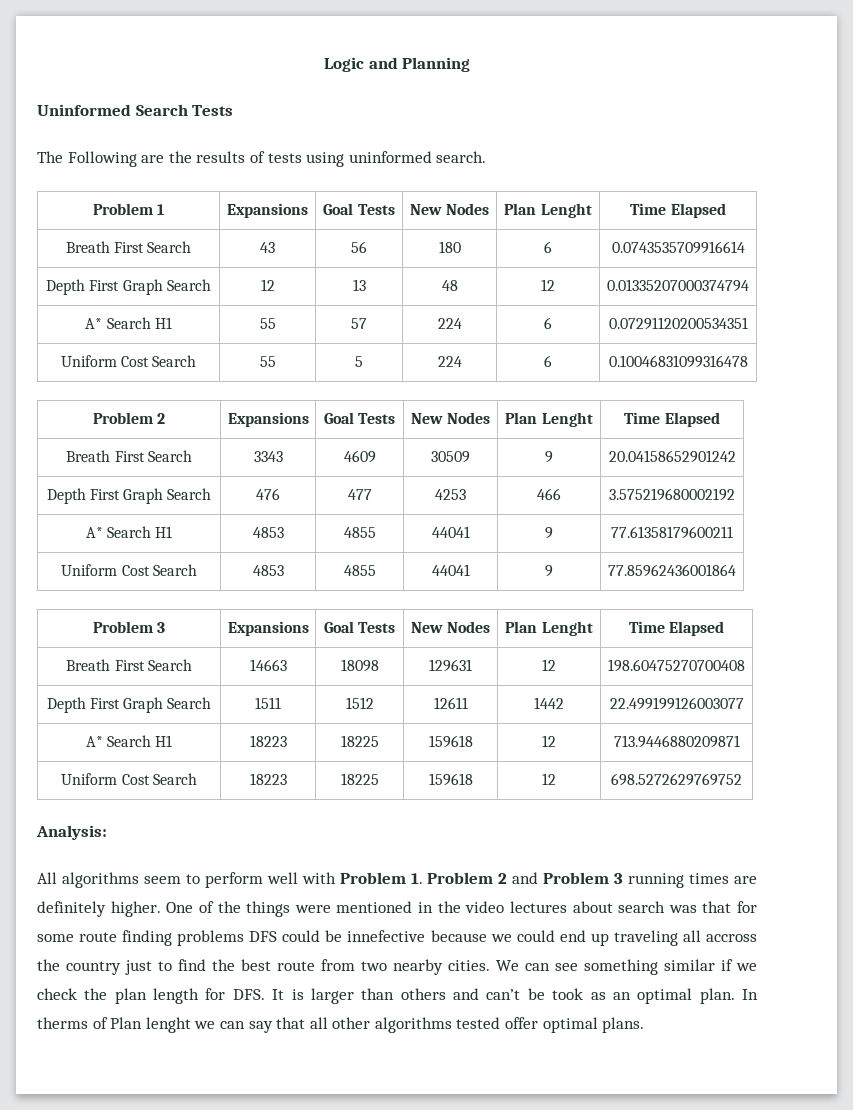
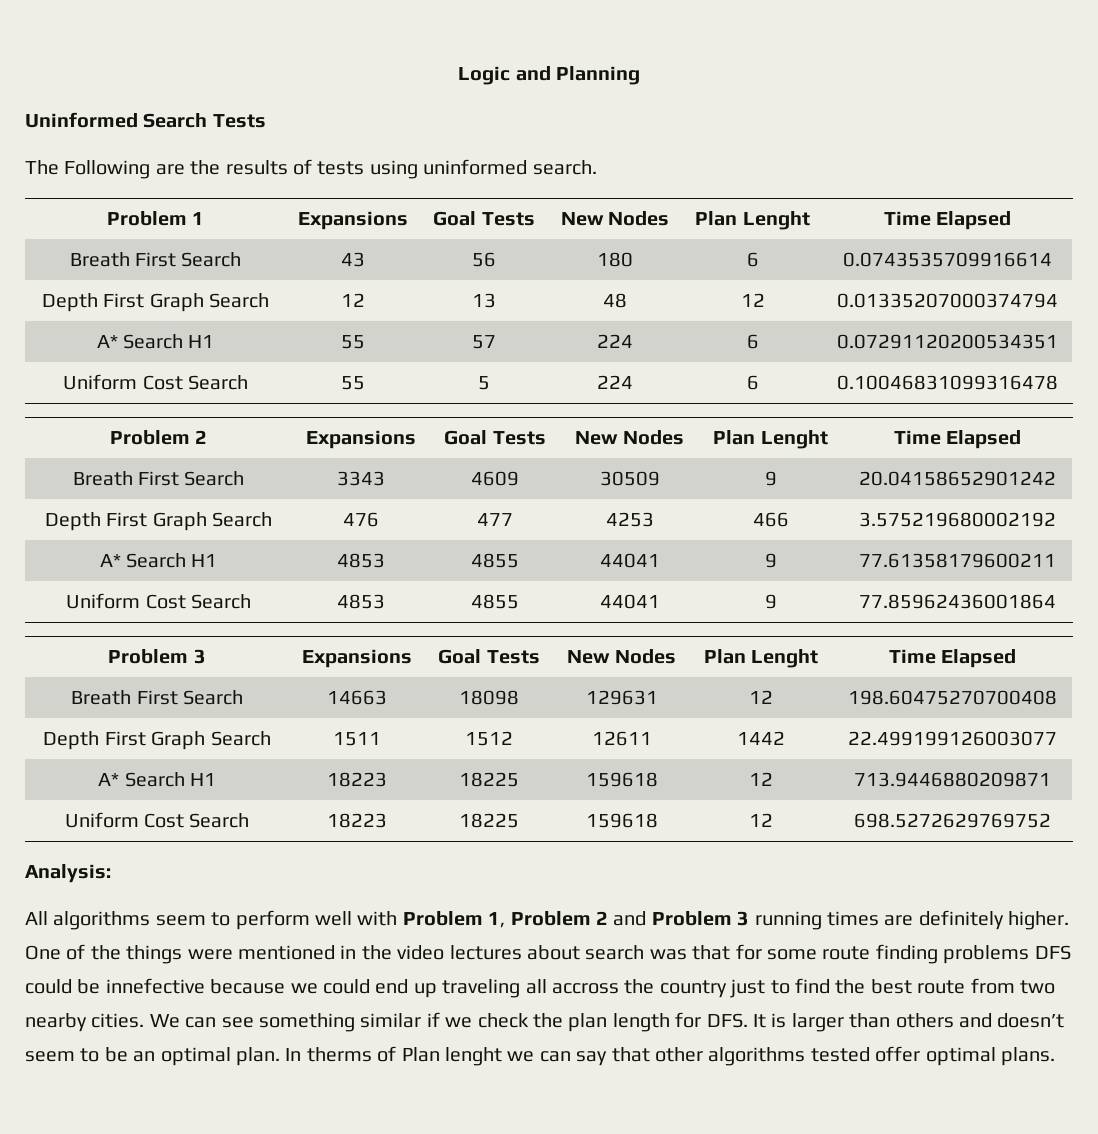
[410,873,423,884] 1. -> [488,912,506,928] 1,
[486,988,606,1000] can’t be took as -> [997,1013,1065,1028] [25,1047,128,1062] doesn’t seem to be
[309,1017,328,1029] all -> (650, 1054) none

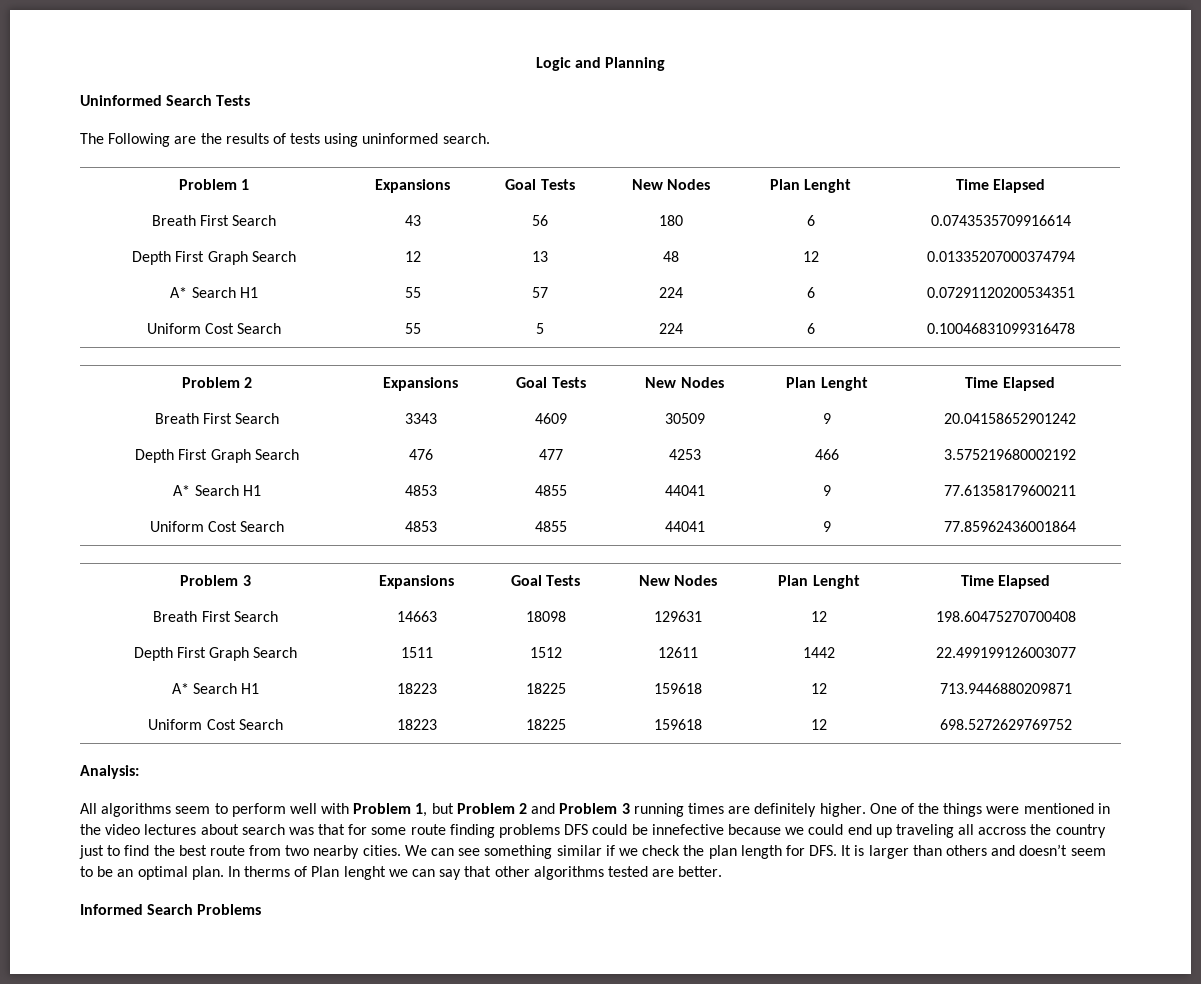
(506, 920) none -> [431,803,454,814] but
[875,1046,1055,1066] offer optimal plans. -> [652,866,723,877] [80,904,262,915] are better. // Informed Search Problems

